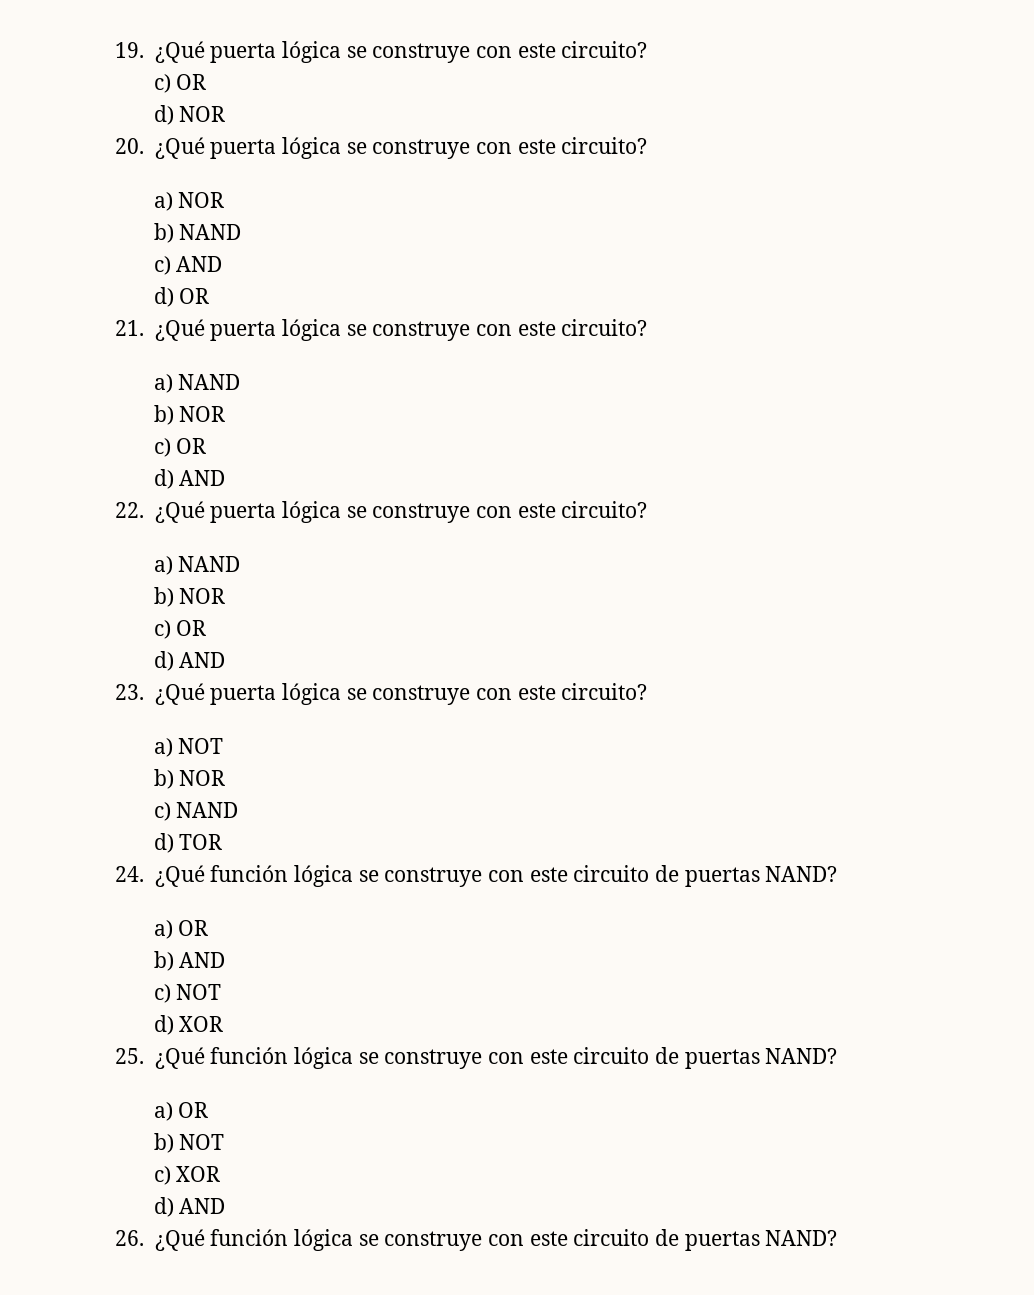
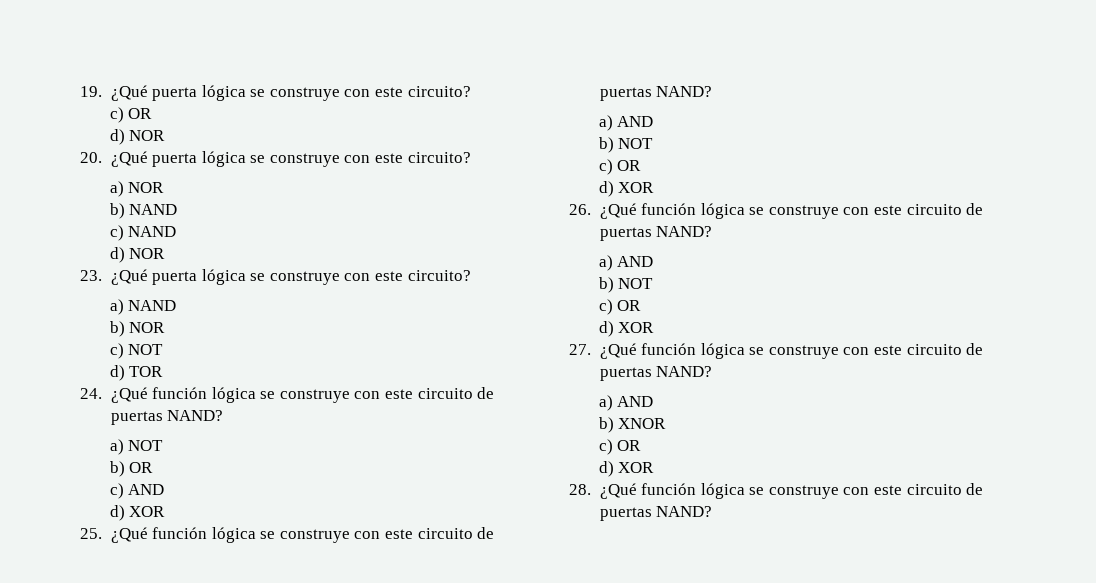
[176,256,223,272] [153,287,210,307] [115,320,144,336] AND // d) OR // 21. -> [128,226,177,237] [109,247,166,263] [80,270,102,281] NAND // d) NOR // 23.
[176,438,207,454] [153,469,226,489] [115,501,648,523] [153,556,241,575] [153,587,226,607] [153,620,207,639] [153,651,226,671] [115,683,648,705] [153,738,224,757] [153,769,226,789] [153,802,239,821] OR // d) AND // 22. ¿Qué puerta lógica se construye con este circuito? // a) NAND // b) NOR // c) OR // d) AND // 23. ¿Qué puerta lógica se construye con este circuito? // a) NOT // b) NOR // c) NAND -> [128,344,164,355] NOT
[178,920,209,936] [153,951,226,971] [153,984,222,1003] OR // b) AND // c) NOT -> [128,440,164,451] [109,461,154,477] [109,483,165,499] NOT // b) OR // c) AND
[178,1102,209,1118] [153,1133,225,1153] [153,1166,221,1185] [153,1197,226,1217] OR // b) NOT // c) XOR // d) AND -> [617,116,654,127] [598,137,654,153] [598,159,642,175] [598,181,655,197] AND // b) NOT // c) OR // d) XOR
(838, 1238) none -> [598,255,654,271] [598,277,654,293] [598,299,642,315] [598,321,655,337] [569,343,984,359] [599,366,713,381] [598,395,654,411] [598,417,667,433] [598,439,642,455] [598,461,655,477] [569,483,984,499] [599,506,713,521] // a) AND // b) NOT // c) OR // d) XOR // 27. ¿Qué función lógica se construye con este circuito de puertas NAND? // a) AND // b) XNOR // c) OR // d) XOR // 28. ¿Qué función lógica se construye con este circuito de puertas NAND?

